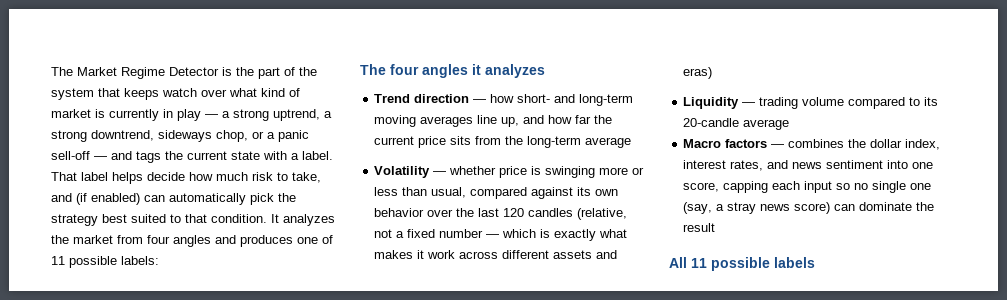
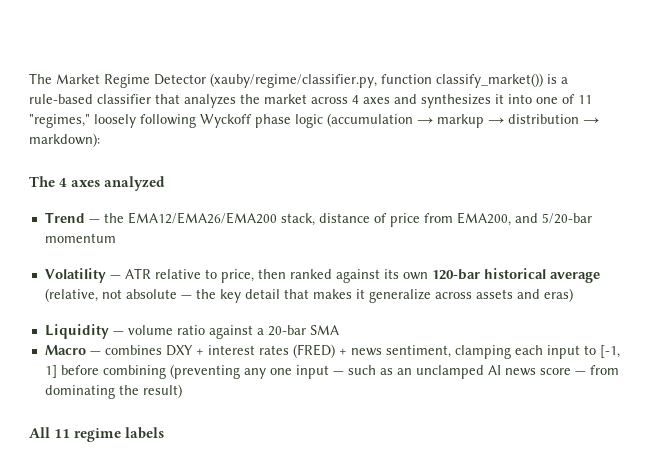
[222,67,317,79] [51,88,300,100] [51,109,332,121] [51,130,309,142] [51,151,333,163] [51,172,321,184] [51,193,296,205] [51,214,335,226] [51,235,333,247] [51,256,159,268] [360,64,545,78] [374,94,634,106] [374,115,613,127] [374,136,632,148] [374,166,645,178] [374,187,619,199] [374,208,628,220] [374,229,628,241] [374,250,550,259] is the part of the system that keeps watch over what kind of market is currently in play — a strong uptrend, a strong downtrend, sideways chop, or a panic sell-off — and tags the current state with a label. That label helps decide how much risk to take, and (if enabled) can automatically pick the strategy best suited to that condition. It analyzes the market from four angles and produces one of 11 possible labels: // The four angles it analyzes // Trend direction — how short- and long-term moving averages line up, and how far the current price sits from the long-term average // Volatility — whether price is swinging more or less than usual, compared against its own behavior over the last 120 candles (relative, not a fixed number — which is exactly what makes it work across different -> [210,73,568,88] [29,94,592,108] [29,113,599,128] [29,133,100,147] [29,176,166,191] [44,212,592,227] [44,233,116,243] [44,268,600,283] [44,288,472,303] (xauby/regime/classifier.py, function classify_market()) is a rule-based classifier that analyzes the market across 4 axes and synthesizes it into one of 11 "regimes," loosely following Wyckoff phase logic (accumulation → markup → distribution → markdown): // The 4 axes analyzed // Trend — the EMA12/EMA26/EMA200 stack, distance of price from EMA200, and 5/20-bar momentum // Volatility — ATR relative to price, then ranked against its own 120-bar historical average (relative, not absolute — the key detail that makes it generalize across
[759,97,939,109] [683,118,790,130] trading volume compared to its 20-candle average -> [127,325,339,339] volume ratio against a 20-bar SMA
[725,139,768,148] factors -> (86, 350) none
[848,139,941,150] [683,160,934,171] [683,181,932,193] [683,202,935,214] [683,223,716,232] the dollar index, interest rates, and news sentiment into one score, capping each input so no single one (say, a stray news score) can dominate the result -> [165,344,620,359] [44,364,619,379] [44,384,182,399] DXY + interest rates (FRED) + news sentiment, clamping each input to [-1, 1] before combining (preventing any one input — such as an unclamped AI news score — from dominating the result)
[711,257,770,271] possible -> [74,428,122,442] regime

